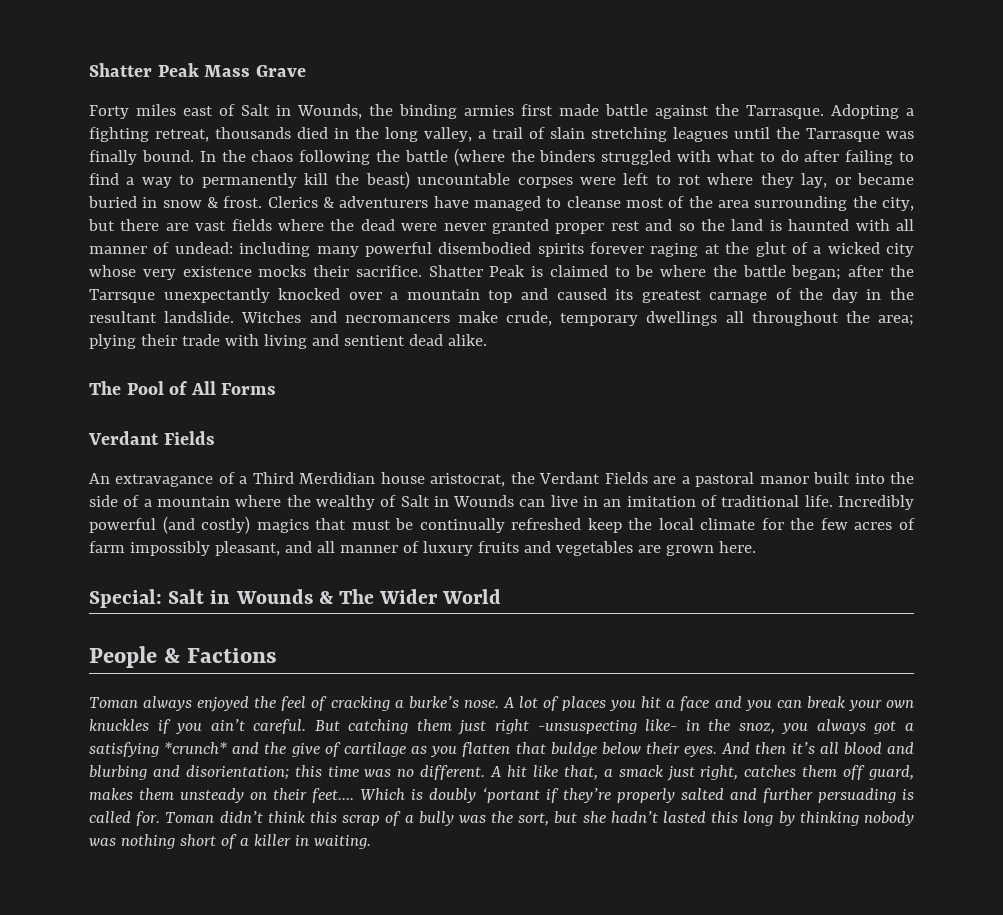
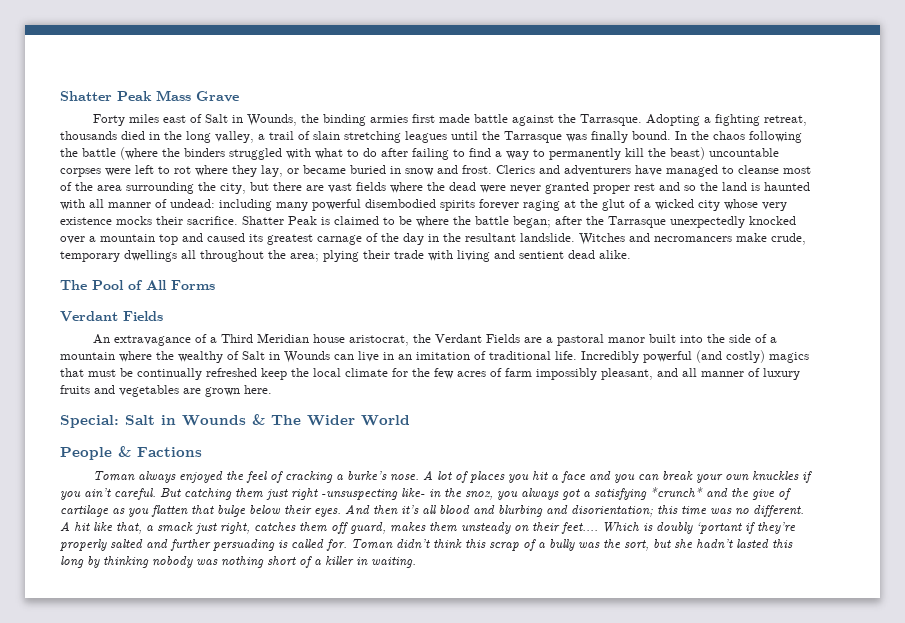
[207,197,218,208] & -> [437,165,458,174] and
[323,197,334,208] & -> [539,165,560,174] and
[89,288,270,303] Tarrsque unexpectantly -> [608,216,745,228] Tarrasque unexpectedly
[299,472,376,484] Merdidian -> [257,333,310,343] Meridian
[550,742,597,757] buldge -> [217,505,246,517] bulge

